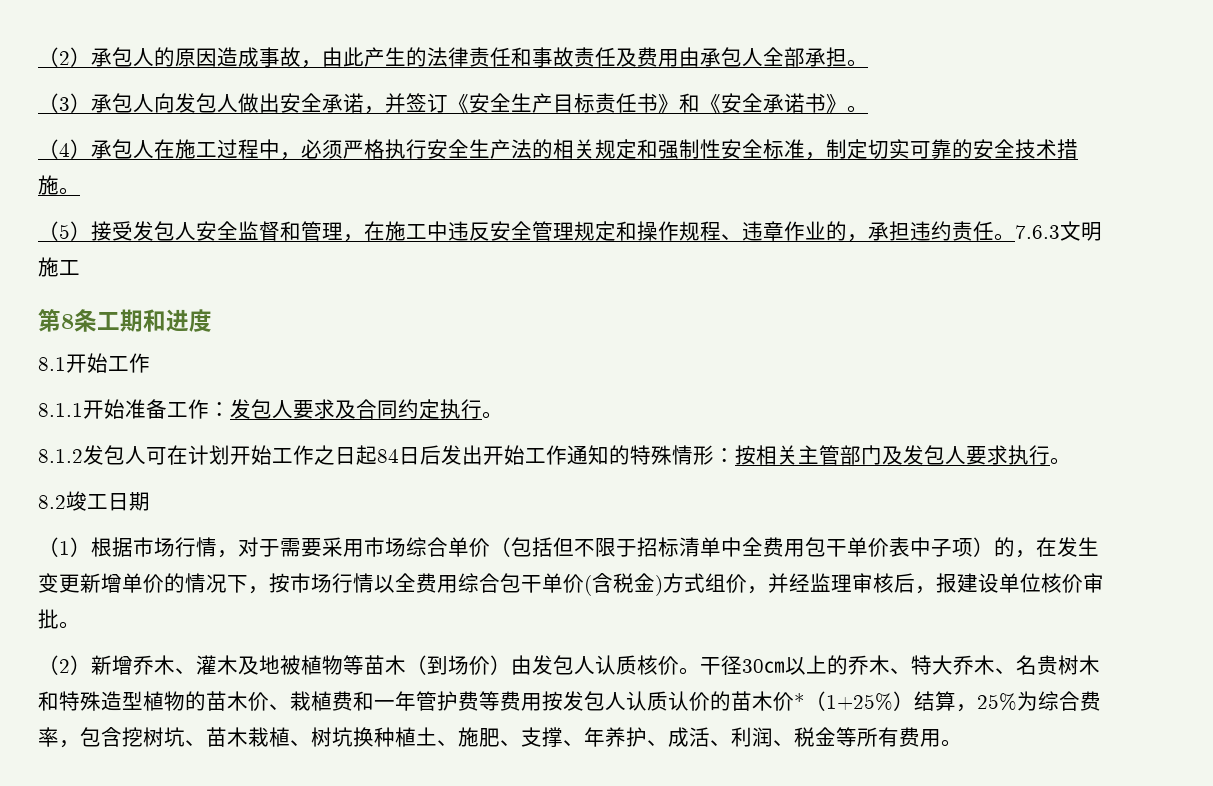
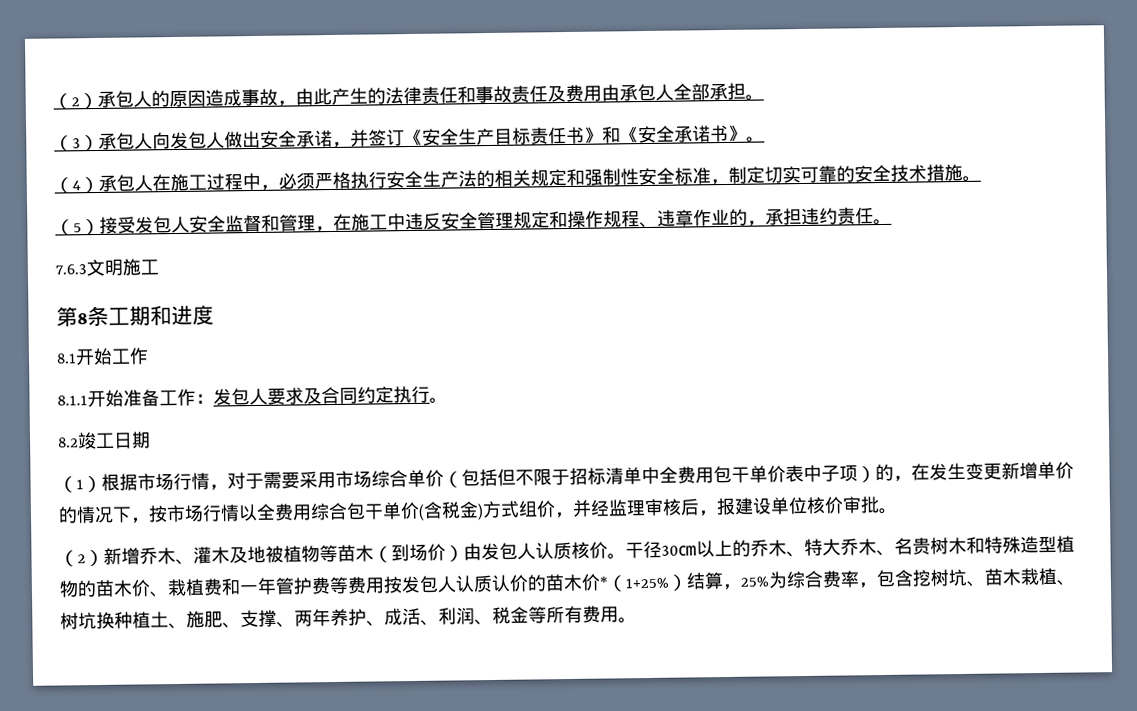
(1015, 237) none -> (892, 222) //
[38,445,1071,465] // 8.1.2发包人可在计划开始工作之日起84日后发出开始工作通知的特殊情形：按相关主管部门及发包人要求执行。 -> (448, 400) none
(584, 743) none -> [294,610,313,627] 两

